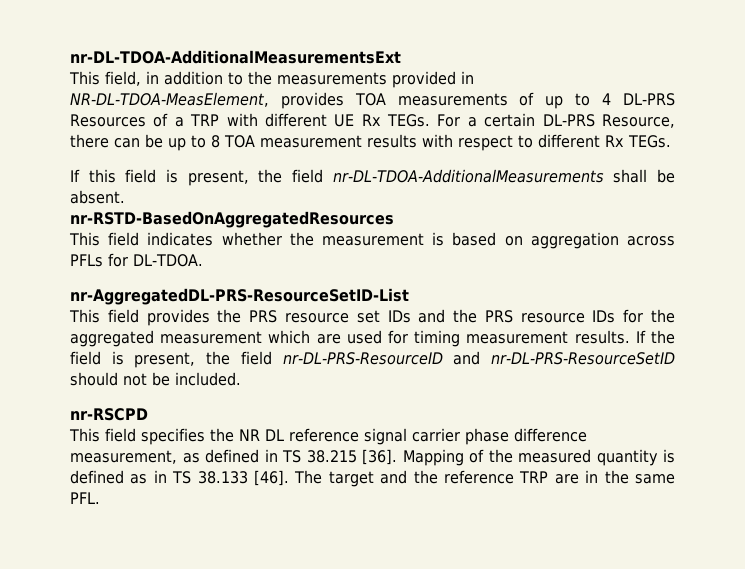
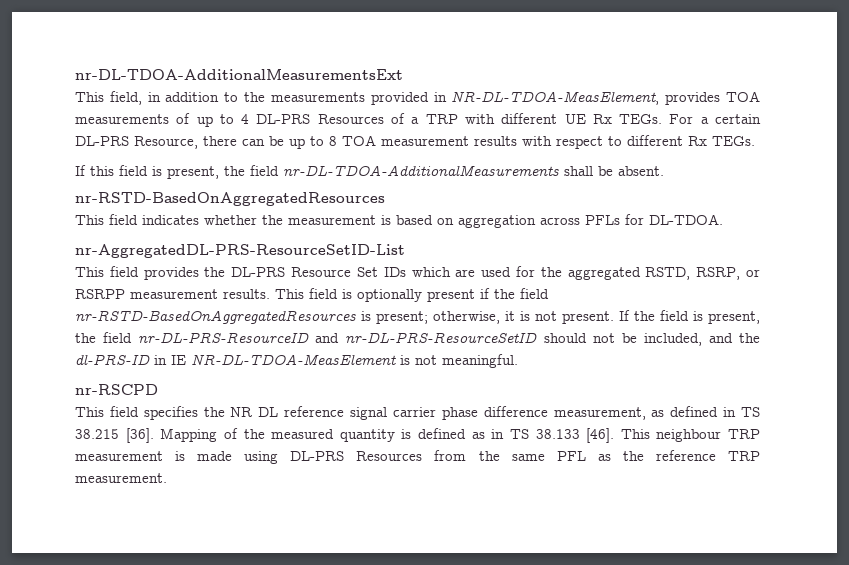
[249,309,676,323] [70,330,630,347] PRS resource set IDs and the PRS resource IDs for the aggregated measurement which are used for timing measurement results. -> [231,266,760,280] [75,288,549,302] [75,310,614,324] DL-PRS Resource Set IDs which are used for the aggregated RSTD, RSRP, or RSRPP measurement results. This field is optionally present if the field nr-RSTD-BasedOnAggregatedResources is present; otherwise, it is not present.
[175,372,241,386] included. -> [643,333,761,346] [75,354,518,368] included, and the dl-PRS-ID in IE NR-DL-TDOA-MeasElement is not meaningful.
[294,470,675,487] [70,492,100,504] The target and the reference TRP are in the same PFL. -> [620,429,760,442] [75,450,761,464] [75,473,167,483] This neighbour TRP measurement is made using DL-PRS Resources from the same PFL as the reference TRP measurement.

